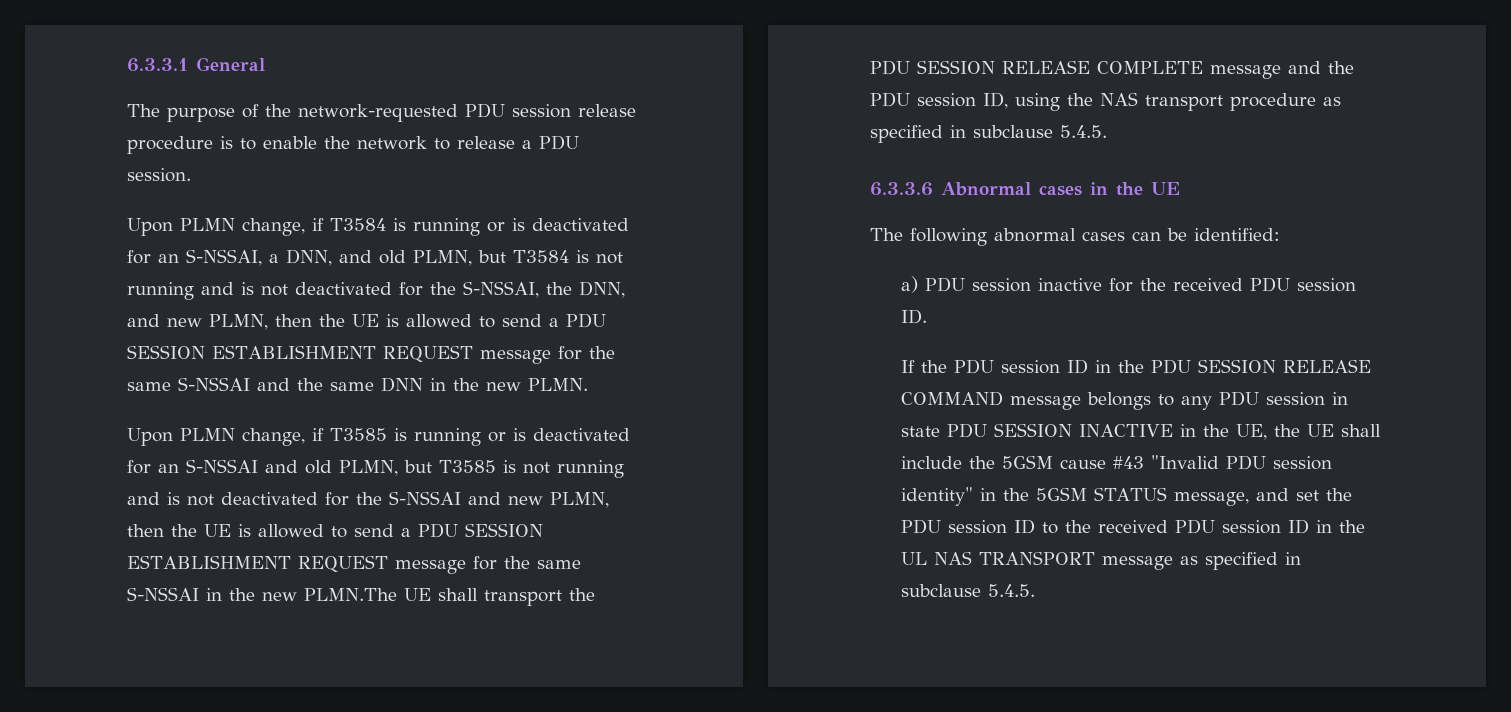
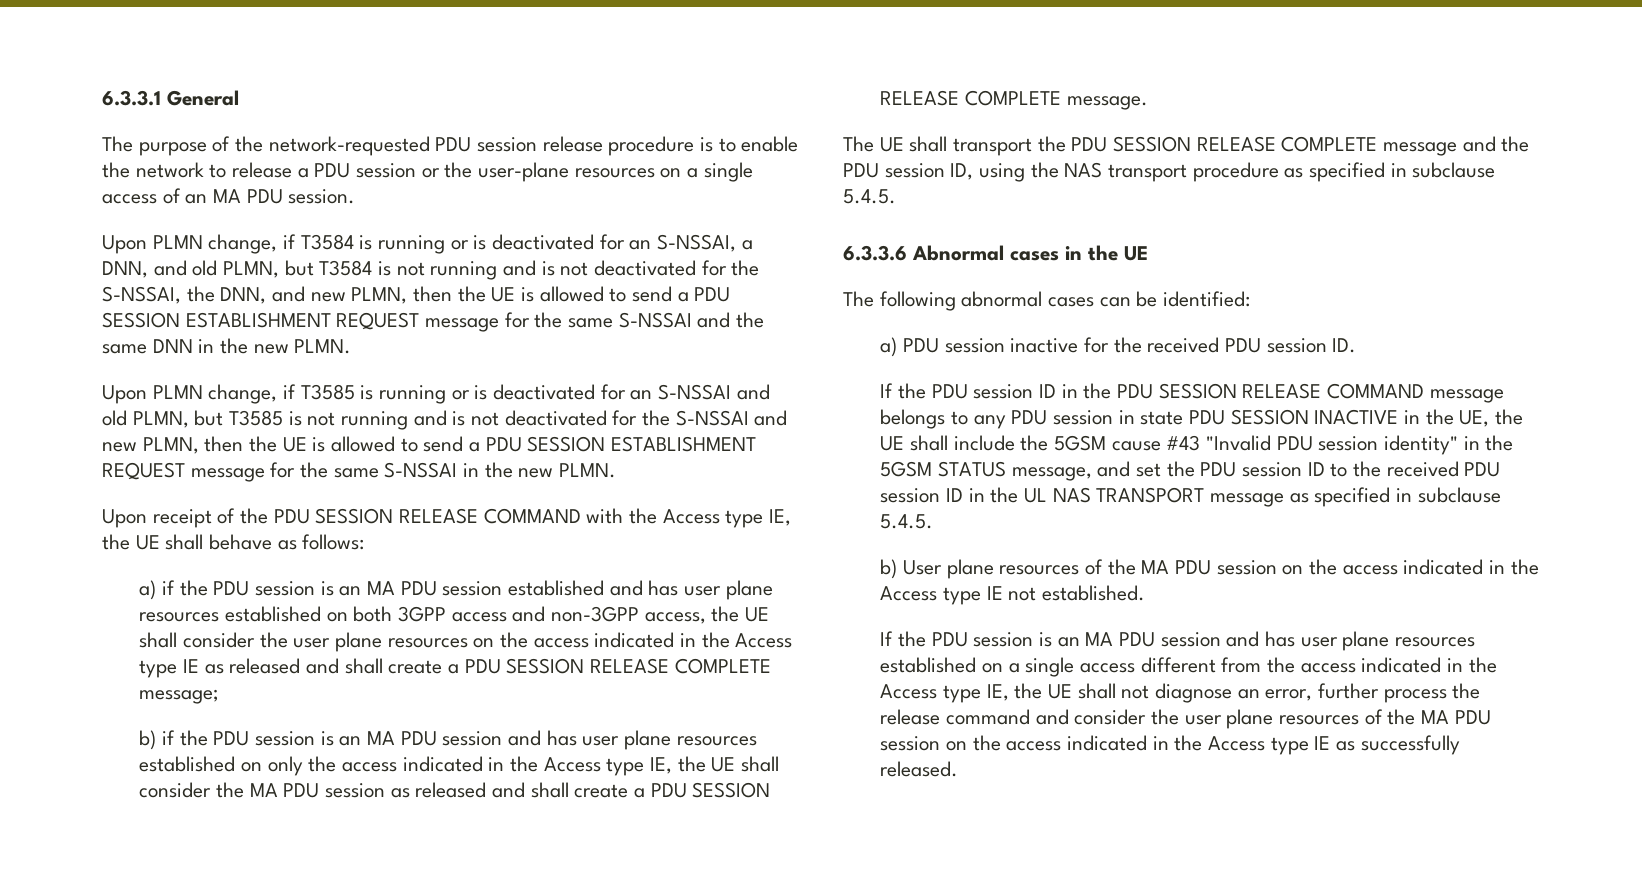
(579, 142) none -> [356,162,753,182] [102,188,283,204] session or the user-plane resources on a single access of an MA PDU
[304,588,397,601] PLMN.The -> [559,463,617,478] [102,508,792,528] [102,534,365,550] [139,580,773,600] [139,606,770,624] [139,632,793,652] [139,658,771,678] [139,689,220,704] [139,730,757,750] [139,756,780,776] [139,782,771,798] [880,90,1148,110] [843,136,874,152] PLMN. // Upon receipt of the PDU SESSION RELEASE COMMAND with the Access type IE, the UE shall behave as follows: // a) if the PDU session is an MA PDU session established and has user plane resources established on both 3GPP access and non-3GPP access, the UE shall consider the user plane resources on the access indicated in the Access type IE as released and shall create a PDU SESSION RELEASE COMPLETE message; // b) if the PDU session is an MA PDU session and has user plane resources established on only the access indicated in the Access type IE, the UE shall consider the MA PDU session as released and shall create a PDU SESSION RELEASE COMPLETE message. // The
(1035, 590) none -> [880,559,1539,579] [880,585,1146,605] [880,631,1476,651] [880,657,1497,677] [880,683,1481,703] [880,709,1491,729] [880,735,1460,755] [880,761,959,777] // b) User plane resources of the MA PDU session on the access indicated in the Access type IE not established. // If the PDU session is an MA PDU session and has user plane resources established on a single access different from the access indicated in the Access type IE, the UE shall not diagnose an error, further process the release command and consider the user plane resources of the MA PDU session on the access indicated in the Access type IE as successfully released.

